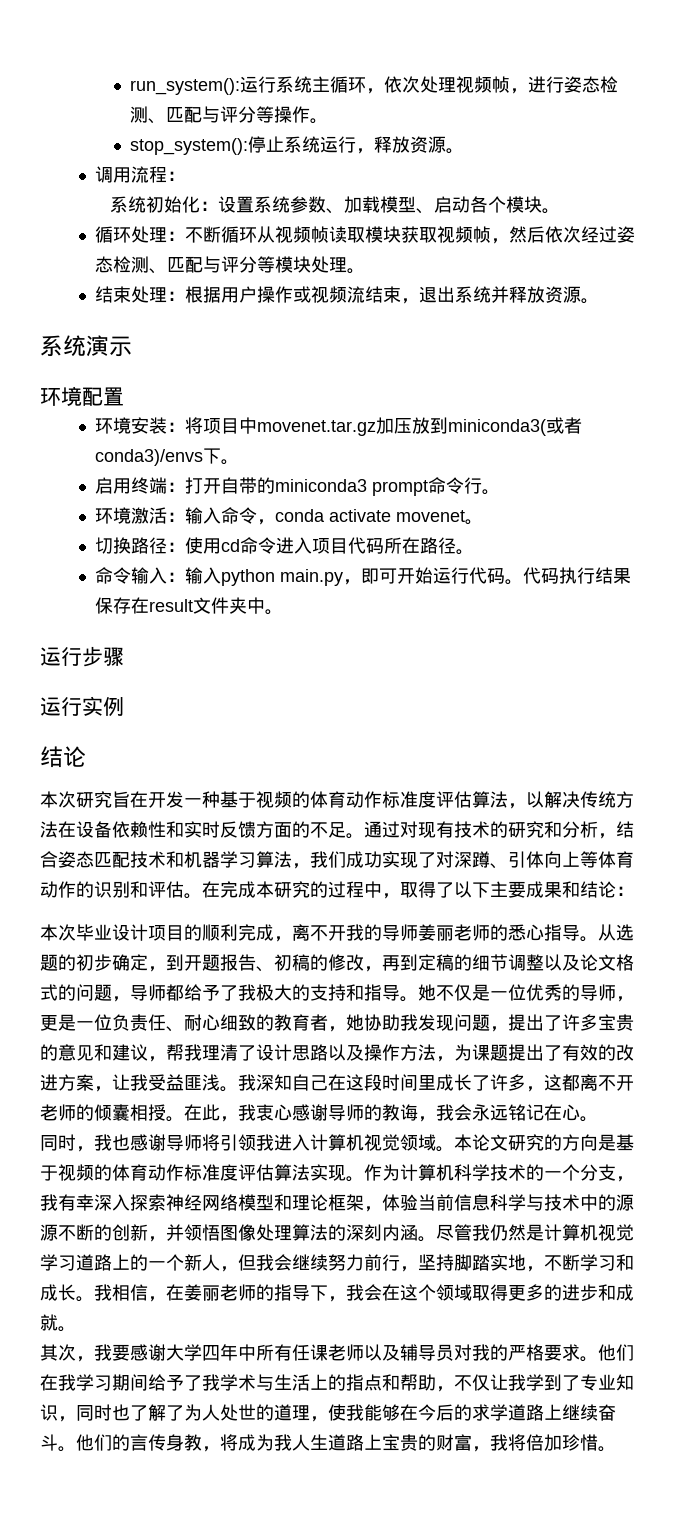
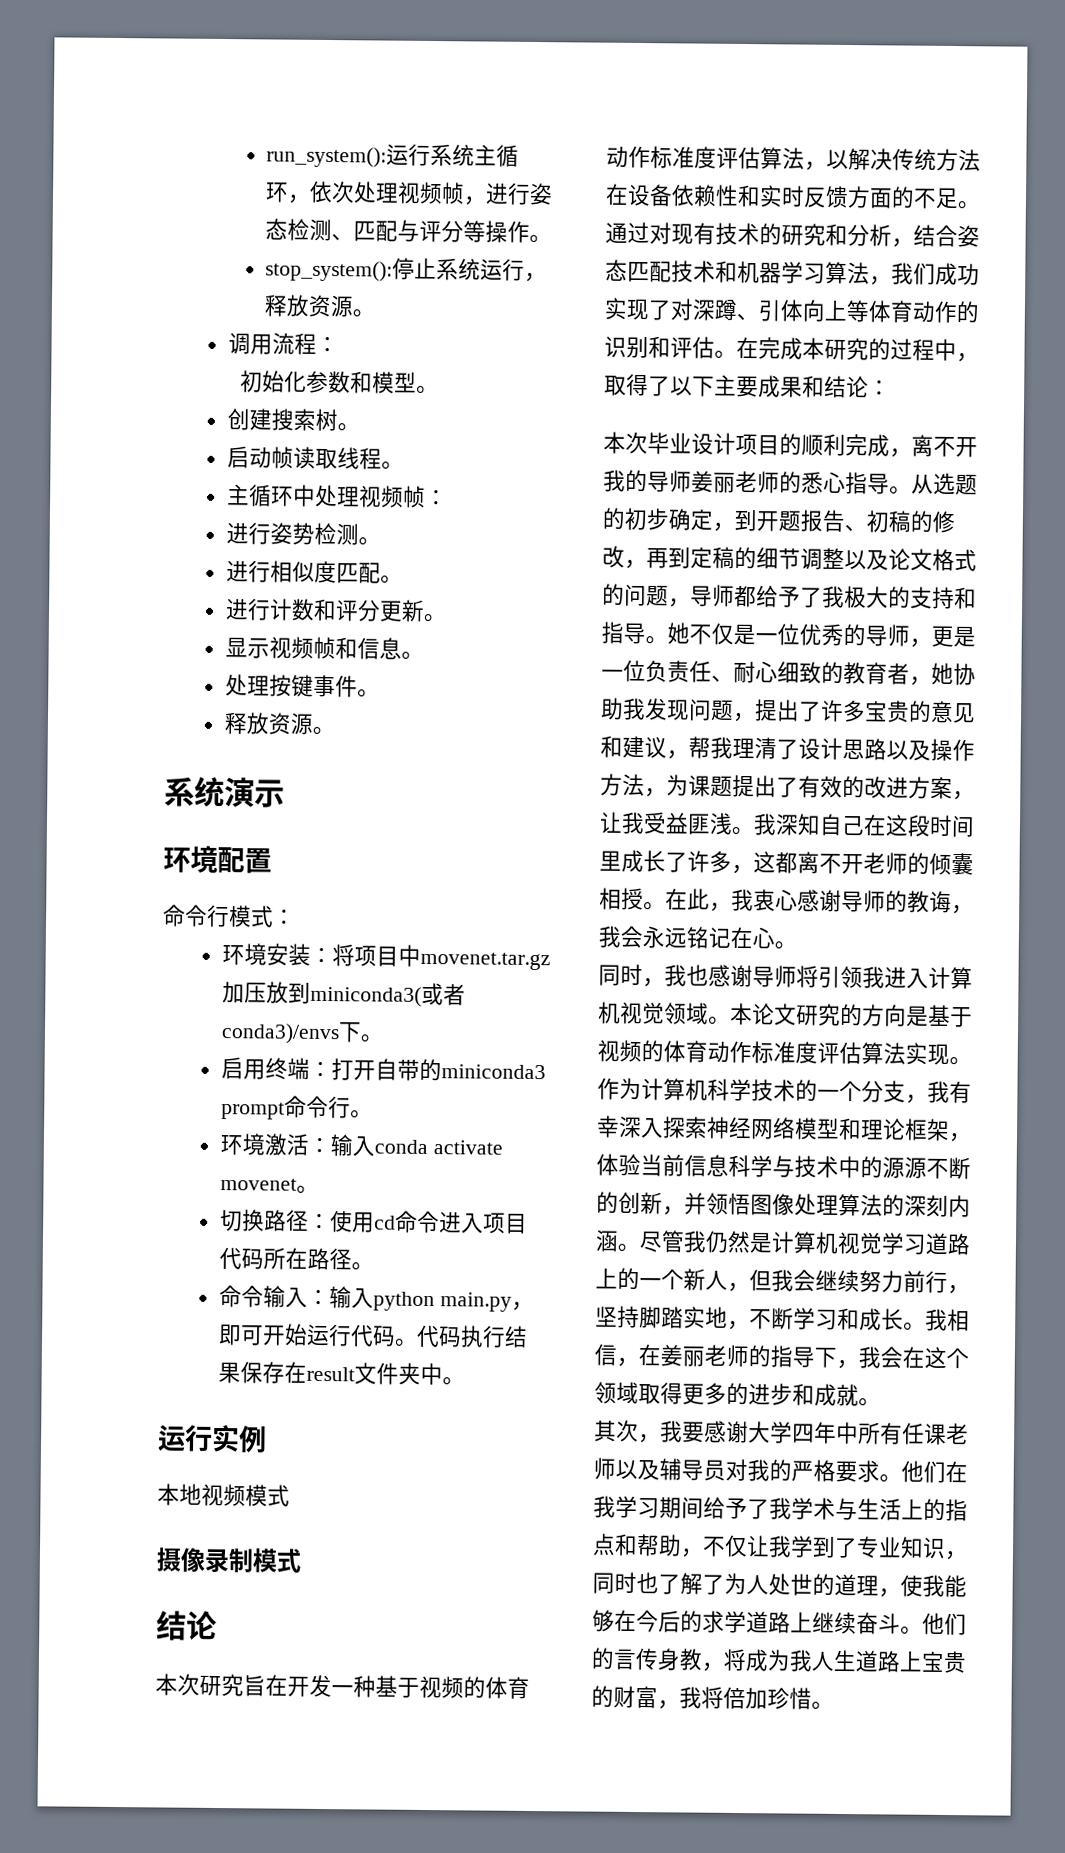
[110,196,561,214] [94,226,635,244] [94,256,365,274] [94,286,509,304] 系统初始化：设置系统参数、加载模型、启动各个模块。 // 循环处理：不断循环从视频帧读取模块获取视频帧，然后依次经过姿态检测、匹配与评分等模块处理。 // 结束处理：根据用户操作或视频流结束，退出系统并 -> [240,370,440,395] [226,408,360,432] [226,446,404,470] [226,484,448,508] [225,522,381,546] [225,560,403,584] [224,598,446,623] [224,636,424,660] [224,674,380,698] 初始化参数和模型。 // 创建搜索树。 // 启动帧读取线程。 // 主循环中处理视频帧： // 进行姿势检测。 // 进行相似度匹配。 // 进行计数和评分更新。 // 显示视频帧和信息。 // 处理按键事件。 //
(124, 396) none -> [162,904,296,928] // 命令行模式：
[220,507,275,525] 命令， -> (375, 1146) none
[40,646,124,667] // 运行步骤 -> (465, 1381) none
(124, 707) none -> [157,1483,290,1507] [156,1547,302,1574] // 本地视频模式 // 摄像录制模式

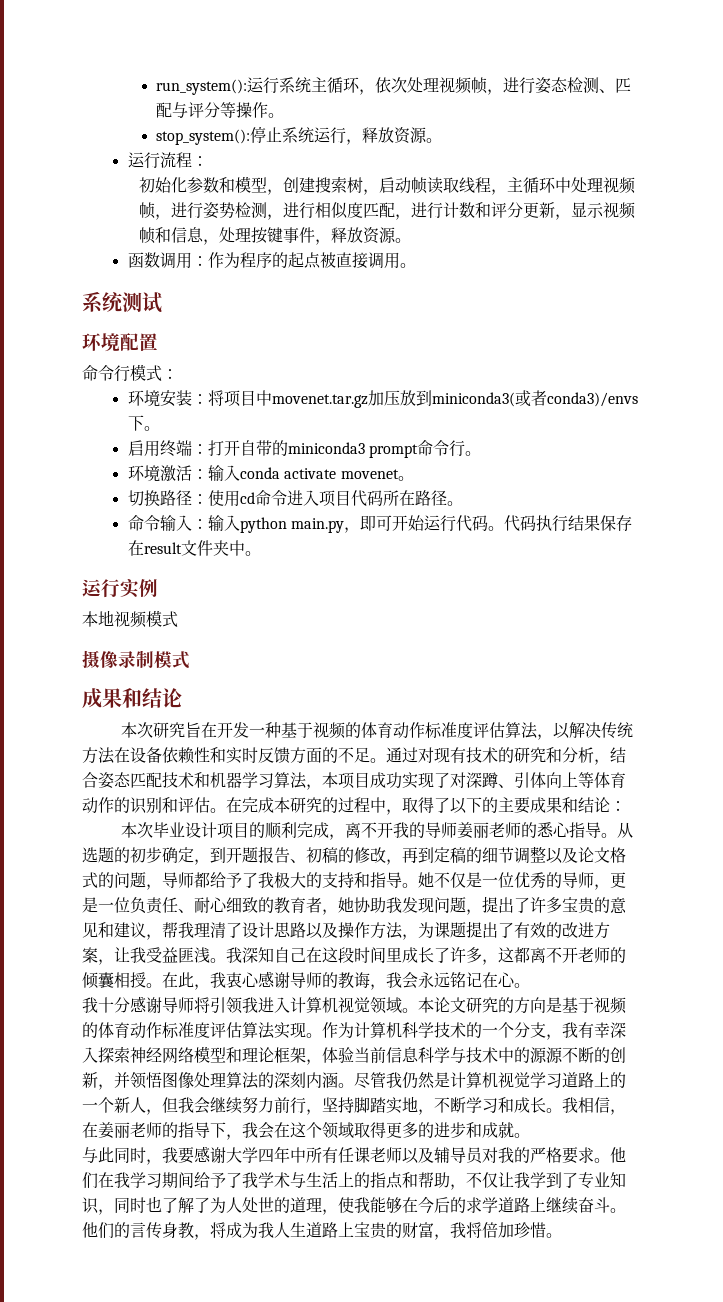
[227,333,273,355] 调用 -> [127,152,160,169] 运行
[416,385,440,395] 。 // -> [266,189,283,195] ，
[336,423,360,432] 。 // -> [362,189,379,195] ，
[380,461,404,470] 。 // -> [490,189,507,195] ，
[424,489,448,506] ： // -> [154,214,171,220] ，
[357,537,381,546] 。 // -> [266,214,283,220] ，
[379,575,403,584] 。 // -> [394,214,411,220] ，
[422,613,446,623] 。 // -> [554,214,571,220] ，
[400,651,424,660] 。 // -> [202,239,219,245] ，
[356,689,380,698] [223,712,335,736] [164,776,285,808] 。 // 释放资源。 // 系统演示 -> [314,227,411,245] [127,252,416,269] [82,291,162,313] ，释放资源。 // 函数调用：作为程序的起点被直接调用。 // 系统测试
(302, 1560) none -> [82,688,142,708] 成果和
[891,262,936,285] 我们 -> [322,772,370,789] 本项目
(715, 386) none -> [482,797,498,813] 的
[598,963,709,988] 同时，我也 -> [82,997,130,1013] 我十分
[594,1419,639,1443] 其次 -> [82,1147,146,1163] 与此同时

